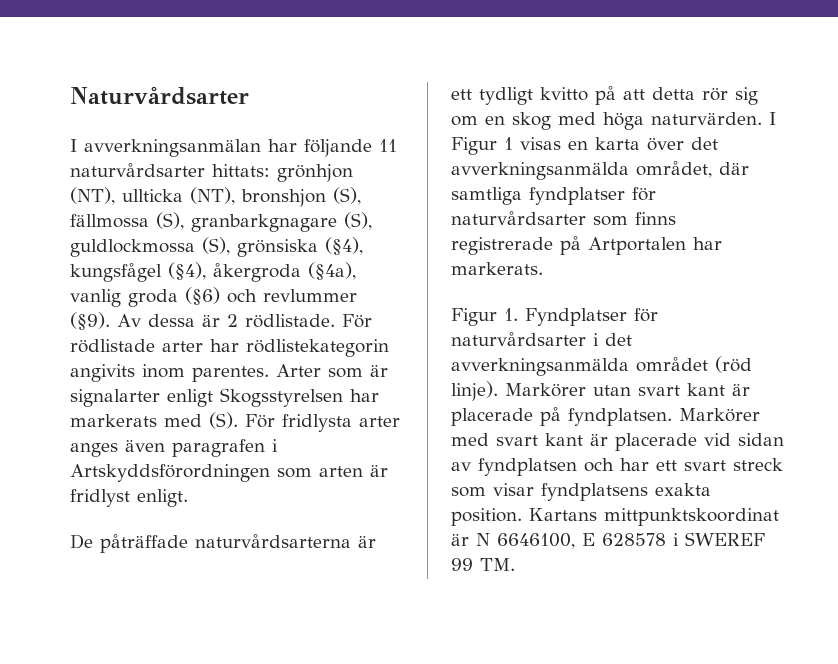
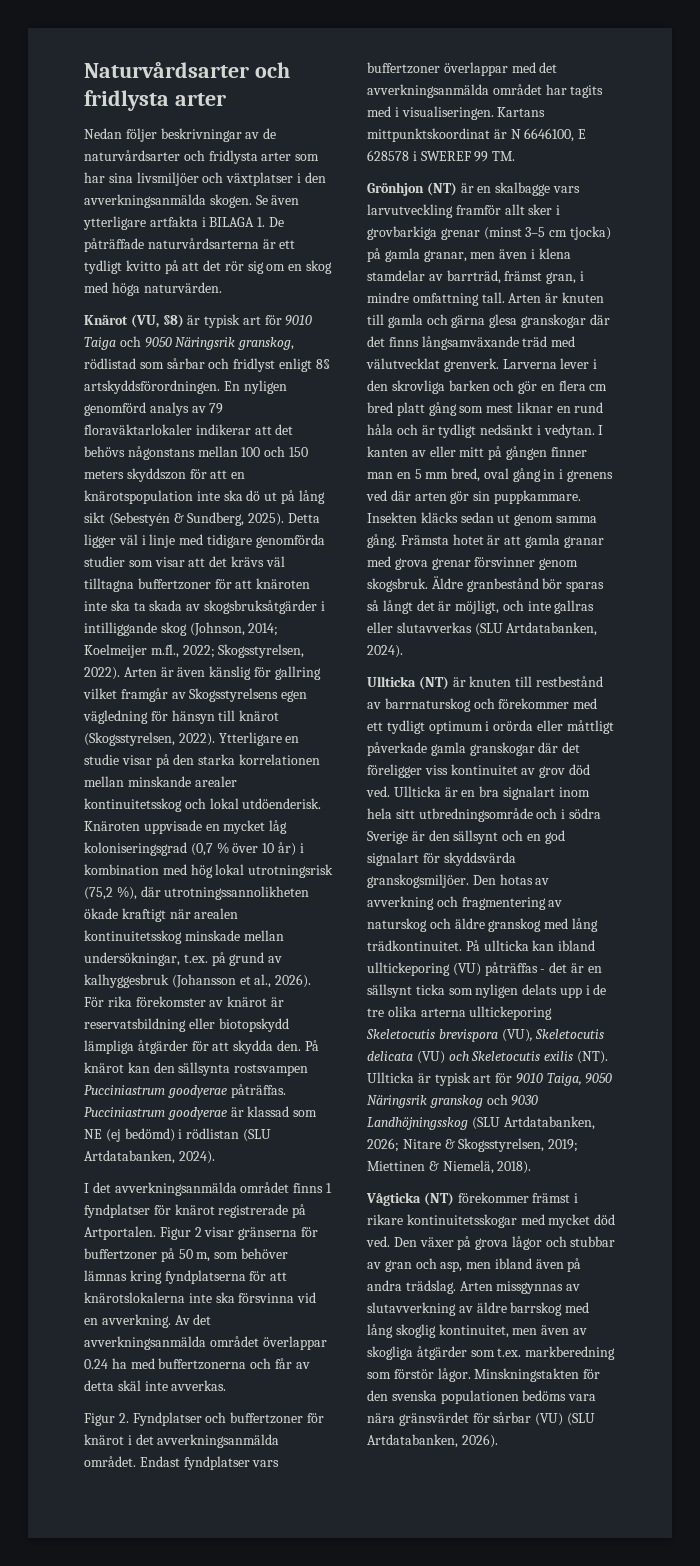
[70,139,397,157] [70,163,353,182] [70,187,361,207] [70,212,372,232] [70,237,363,257] [70,262,356,282] [70,287,357,307] [70,312,372,330] [70,339,389,357] [70,364,388,382] [70,388,379,407] [70,412,400,432] [70,439,278,457] [70,464,388,482] [70,489,188,507] // I avverkningsanmälan har följande 11 naturvårdsarter hittats: grönhjon (NT), ullticka (NT), bronshjon (S), fällmossa (S), granbarkgnagare (S), guldlockmossa (S), grönsiska (§4), kungsfågel (§4), åkergroda (§4a), vanlig groda (§6) och revlummer (§9). Av dessa är 2 rödlistade. För rödlistade arter har rödlistekategorin angivits inom parentes. Arter som är signalarter enligt Skogsstyrelsen har markerats med (S). För fridlysta arter anges även paragrafen i Artskyddsförordningen som arten är fridlyst enligt. // -> [254,62,290,78] [84,90,226,111] [84,128,277,142] [84,150,320,164] [84,172,326,186] [84,194,300,208] [83,216,266,230] och fridlysta arter // Nedan följer beskrivningar av de naturvårdsarter och fridlysta arter som har sina livsmiljöer och växtplatser i den avverkningsanmälda skogen. Se även ytterligare artfakta i BILAGA 1.
[652,87,695,100] detta -> [203,260,222,271] det
[769,112,776,125] [451,137,718,155] [451,161,749,180] [451,187,656,205] [451,211,676,226] [451,236,722,255] [451,262,543,275] [451,308,658,326] [451,332,632,346] [451,356,752,376] [451,381,750,401] [451,407,760,426] [451,433,784,451] [451,458,783,476] [451,483,711,501] [451,508,522,526] I Figur 1 visas en karta över det avverkningsanmälda området, där samtliga fyndplatser för naturvårdsarter som finns registrerade på Artportalen har markerats. // Figur 1. Fyndplatser för naturvårdsarter i det avverkningsanmälda området (röd linje). Markörer utan svart kant är placerade på fyndplatsen. Markörer med svart kant är placerade vid sidan av fyndplatsen och har ett svart streck som visar fyndplatsens exakta position. -> [84,314,313,328] [84,336,295,350] [84,358,330,372] [84,380,287,394] [84,402,224,416] [84,424,294,435] [84,446,308,460] [84,468,246,482] [84,490,325,504] [84,512,320,526] [84,534,325,548] [84,556,285,567] [84,578,311,592] [84,600,325,614] [84,622,279,636] [84,644,305,658] [84,666,321,680] [83,688,308,702] [83,710,280,724] [84,732,300,746] [84,754,320,768] [84,776,237,787] [84,798,322,812] [84,820,288,834] [84,842,304,856] [84,864,334,878] [84,886,310,900] [84,908,239,922] [84,930,284,944] [84,952,283,966] [84,974,312,988] [84,996,284,1007] [84,1018,289,1032] [84,1040,319,1054] [84,1062,309,1076] [84,1084,286,1098] [84,1106,318,1120] [84,1128,271,1142] [84,1150,215,1164] [84,1182,332,1196] [84,1204,307,1218] [84,1226,318,1240] [84,1248,288,1262] [84,1270,288,1284] [84,1292,317,1303] [84,1314,212,1328] [84,1336,327,1350] [84,1358,310,1370] [84,1380,227,1391] [84,1412,324,1426] [84,1434,280,1448] [84,1456,280,1470] [367,62,558,76] [367,84,604,98] [367,106,494,120] // Knärot (VU, §8) är typisk art för 9010 Taiga och 9050 Näringsrik granskog, rödlistad som sårbar och fridlyst enligt 8§ artskyddsförordningen. En nyligen genomförd analys av 79 floraväktarlokaler indikerar att det behövs någonstans mellan 100 och 150 meters skyddszon för att en knärotspopulation inte ska dö ut på lång sikt (Sebestyén & Sundberg, 2025). Detta ligger väl i linje med tidigare genomförda studier som visar att det krävs väl tilltagna buffertzoner för att knäroten inte ska ta skada av skogsbruksåtgärder i intilliggande skog (Johnson, 2014; Koelmeijer m.fl., 2022; Skogsstyrelsen, 2022). Arten är även känslig för gallring vilket framgår av Skogsstyrelsens egen vägledning för hänsyn till knärot (Skogsstyrelsen, 2022). Ytterligare en studie visar på den starka korrelationen mellan minskande arealer kontinuitetsskog och lokal utdöenderisk. Knäroten uppvisade en mycket låg koloniseringsgrad (0,7 % över 10 år) i kombination med hög lokal utrotningsrisk (75,2 %), där utrotningssannolikheten ökade kraftigt när arealen kontinuitetsskog minskade mellan undersökningar, t.ex. på grund av kalhyggesbruk (Johansson et al., 2026). För rika förekomster av knärot är reservatsbildning eller biotopskydd lämpliga åtgärder för att skydda den. På knärot kan den sällsynta rostsvampen Pucciniastrum goodyerae påträffas. Pucciniastrum goodyerae är klassad som NE (ej bedömd) i rödlistan (SLU Artdatabanken, 2024). // I det avverkningsanmälda området finns 1 fyndplatser för knärot registrerade på Artportalen. Figur 2 visar gränserna för buffertzoner på 50 m, som behöver lämnas kring fyndplatserna för att knärotslokalerna inte ska försvinna vid en avverkning. Av det avverkningsanmälda området överlappar 0.24 ha med buffertzonerna och får av detta skäl inte avverkas. // Figur 2. Fyndplatser och buffertzoner för knärot i det avverkningsanmälda området. Endast fyndplatser vars buffertzoner överlappar med det avverkningsanmälda området har tagits med i visualiseringen.
(515, 564) none -> [367,182,580,196] [367,204,561,218] [367,226,611,240] [367,248,571,262] [367,270,584,284] [367,292,604,306] [367,314,610,328] [367,336,576,350] [366,358,598,372] [367,380,608,394] [367,402,604,416] [367,424,604,438] [367,446,587,460] [367,468,614,482] [366,490,581,504] [367,512,597,526] [367,534,604,548] [367,556,579,570] [367,576,605,592] [367,600,595,614] [367,622,598,636] [367,645,403,658] [367,676,603,690] [367,698,598,712] [367,720,614,734] [367,742,581,756] [367,764,590,778] [366,786,590,800] [367,808,601,822] [367,830,565,844] [367,852,516,866] [367,874,550,888] [367,896,563,910] [367,918,598,932] [367,940,596,951] [367,962,602,976] [367,984,607,998] [367,1006,553,1020] [366,1029,605,1042] [367,1051,608,1064] [367,1072,613,1086] [367,1094,539,1108] [367,1116,595,1130] [367,1138,579,1152] [367,1160,532,1174] [366,1192,579,1206] [367,1214,616,1228] [366,1236,616,1250] [367,1258,582,1272] [367,1280,581,1294] [367,1302,590,1316] [367,1324,587,1338] [367,1346,616,1360] [367,1368,601,1382] [367,1390,597,1404] [367,1412,595,1426] [367,1434,498,1448] // Grönhjon (NT) är en skalbagge vars larvutveckling framför allt sker i grovbarkiga grenar (minst 3–5 cm tjocka) på gamla granar, men även i klena stamdelar av barrträd, främst gran, i mindre omfattning tall. Arten är knuten till gamla och gärna glesa granskogar där det finns långsamväxande träd med välutvecklat grenverk. Larverna lever i den skrovliga barken och gör en flera cm bred platt gång som mest liknar en rund håla och är tydligt nedsänkt i vedytan. I kanten av eller mitt på gången finner man en 5 mm bred, oval gång in i grenens ved där arten gör sin puppkammare. Insekten kläcks sedan ut genom samma gång. Främsta hotet är att gamla granar med grova grenar försvinner genom skogsbruk. Äldre granbestånd bör sparas så långt det är möjligt, och inte gallras eller slutavverkas (SLU Artdatabanken, 2024). // Ullticka (NT) är knuten till restbestånd av barrnaturskog och förekommer med ett tydligt optimum i orörda eller måttligt påverkade gamla granskogar där det föreligger viss kontinuitet av grov död ved. Ullticka är en bra signalart inom hela sitt utbredningsområde och i södra Sverige är den sällsynt och en god signalart för skyddsvärda granskogsmiljöer. Den hotas av avverkning och fragmentering av naturskog och äldre granskog med lång trädkontinuitet. På ullticka kan ibland ulltickeporing (VU) påträffas - det är en sällsynt ticka som nyligen delats upp i de tre olika arterna ulltickeporing Skeletocutis brevispora (VU), Skeletocutis delicata (VU) och Skeletocutis exilis (NT). Ullticka är typisk art för 9010 Taiga, 9050 Näringsrik granskog och 9030 Landhöjningsskog (SLU Artdatabanken, 2026; Nitare & Skogsstyrelsen, 2019; Miettinen & Niemelä, 2018). // Vågticka (NT) förekommer främst i rikare kontinuitetsskogar med mycket död ved. Den växer på grova lågor och stubbar av gran och asp, men ibland även på andra trädslag. Arten missgynnas av slutavverkning av äldre barrskog med lång skoglig kontinuitet, men även av skogliga åtgärder som t.ex. markberedning som förstör lågor. Minskningstakten för den svenska populationen bedöms vara nära gränsvärdet för sårbar (VU) (SLU Artdatabanken, 2026).

